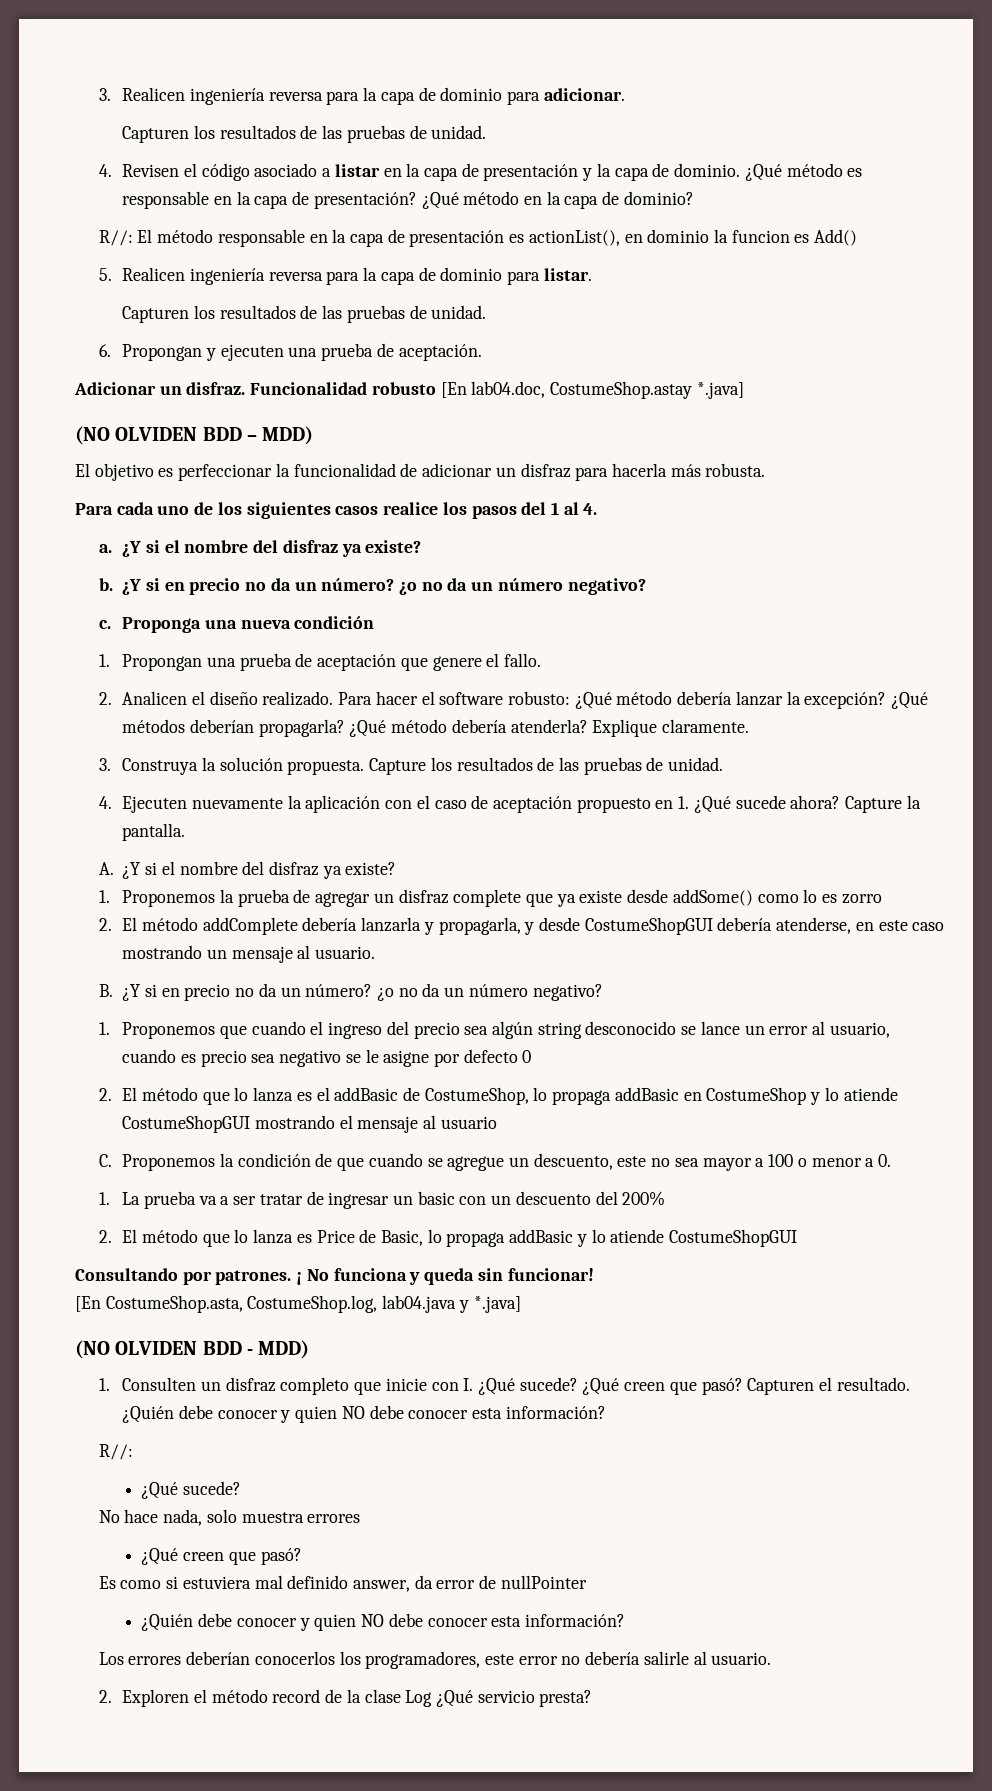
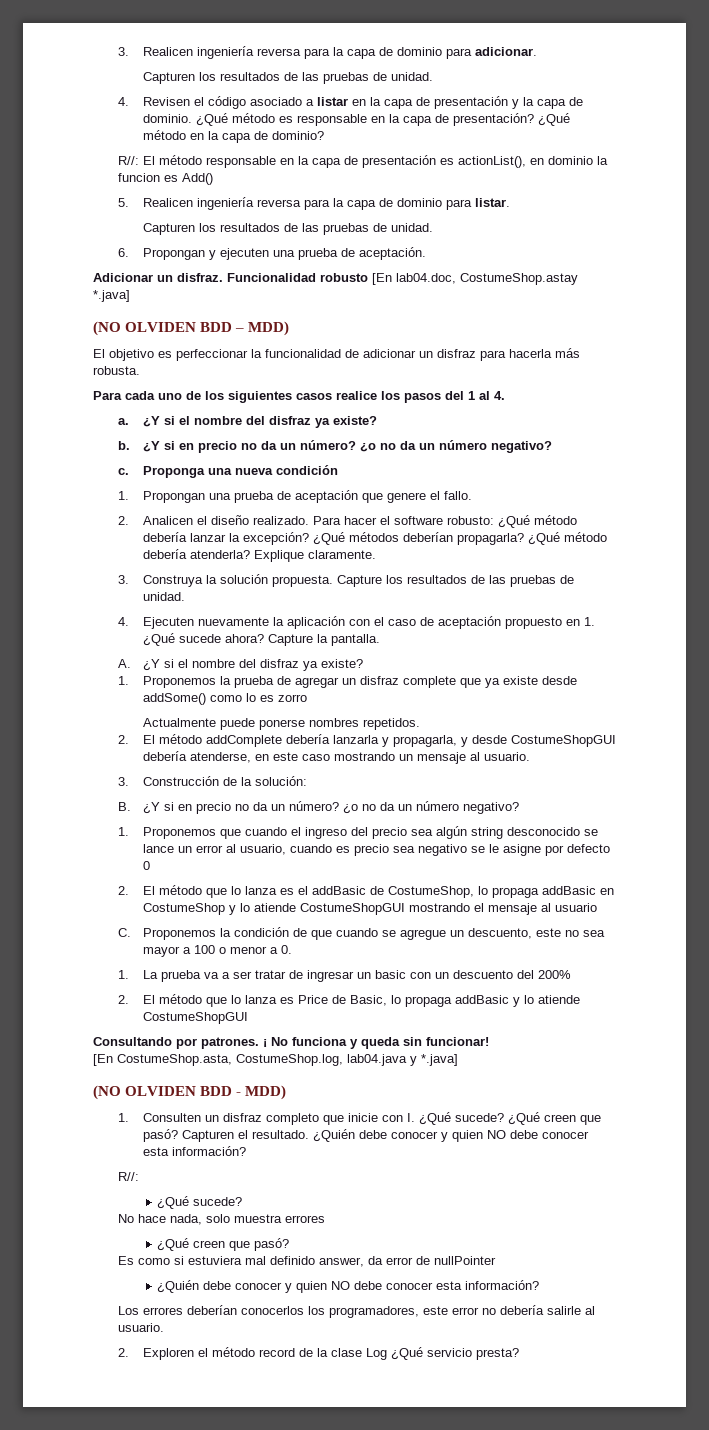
(882, 899) none -> [142,718,420,730] // Actualmente puede ponerse nombres repetidos.
(376, 952) none -> [117,776,307,786] // 3. Construcción de la solución:

